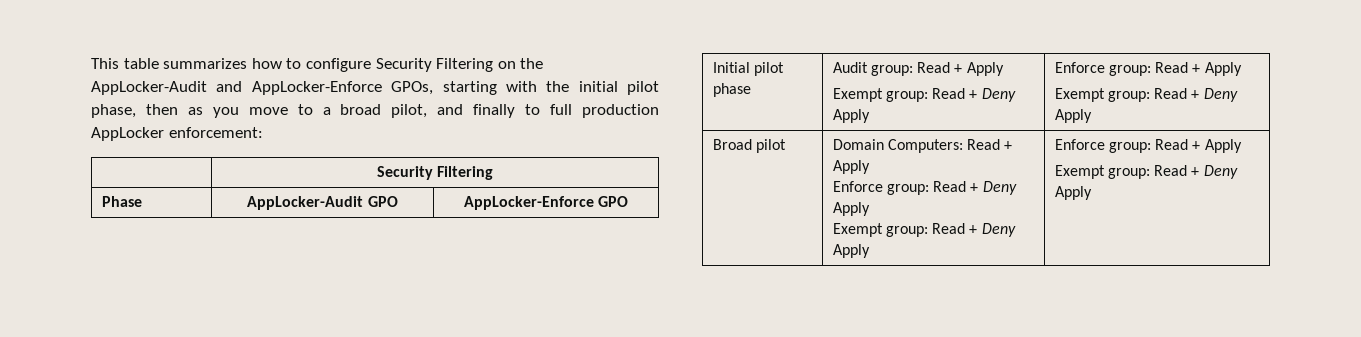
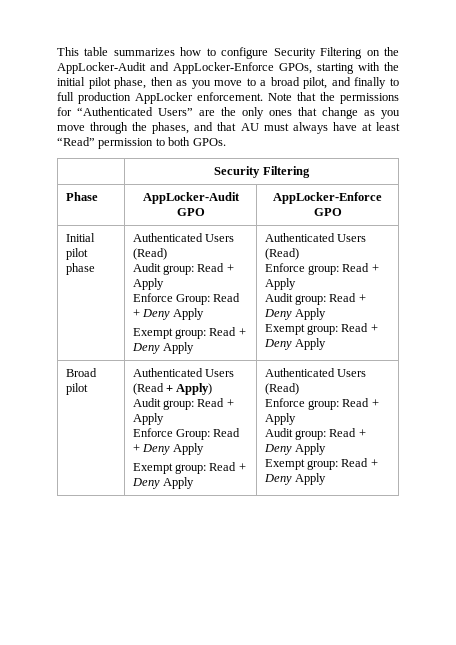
[168,127,263,138] enforcement: -> [197,92,399,104] [57,107,400,119] [57,122,400,134] [57,137,226,149] enforcement. Note that the permissions for “Authenticated Users” are the only ones that change as you move through the phases, and that AU must always have at least “Read” permission to both GPOs.
[832,62,1004,76] [832,88,1016,102] [832,109,870,123] [1054,62,1242,76] Audit group: Read + Apply // Exempt group: Read + Deny Apply | Enforce group: Read + Apply -> [132,233,235,242] [132,248,167,260] [132,263,234,275] [132,278,164,290] [132,293,241,305] [132,308,205,320] [132,327,246,339] [131,342,195,354] [264,233,367,242] [264,248,299,260] [264,263,379,275] [264,278,296,290] [264,293,366,305] [263,308,327,320] Authenticated Users (Read) // Audit group: Read + Apply // Enforce Group: Read + Deny Apply // Exempt group: Read + Deny Apply | Authenticated Users (Read) // Enforce group: Read + Apply // Audit group: Read + Deny Apply
[832,139,1013,153] [832,160,870,174] [832,181,1017,195] [832,202,870,216] [832,223,1016,237] [832,244,870,258] [1054,139,1242,153] Domain Computers: Read + Apply // Enforce group: Read + Deny Apply // Exempt group: Read + Deny Apply | Enforce group: Read + Apply -> [132,368,235,377] [132,383,213,395] [132,398,234,410] [132,413,164,425] [132,428,241,440] [132,443,205,455] [132,462,246,474] [131,477,195,489] [264,368,367,377] [264,383,299,395] [264,398,379,410] [264,413,296,425] [264,428,366,440] [263,443,327,455] Authenticated Users (Read + Apply) // Audit group: Read + Apply // Enforce Group: Read + Deny Apply // Exempt group: Read + Deny Apply | Authenticated Users (Read) // Enforce group: Read + Apply // Audit group: Read + Deny Apply

